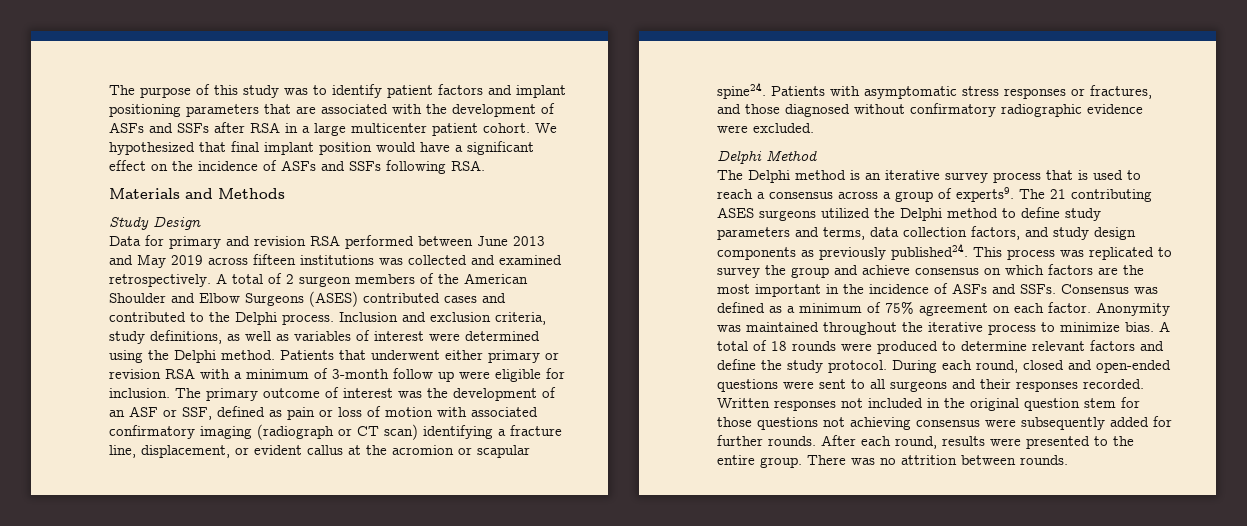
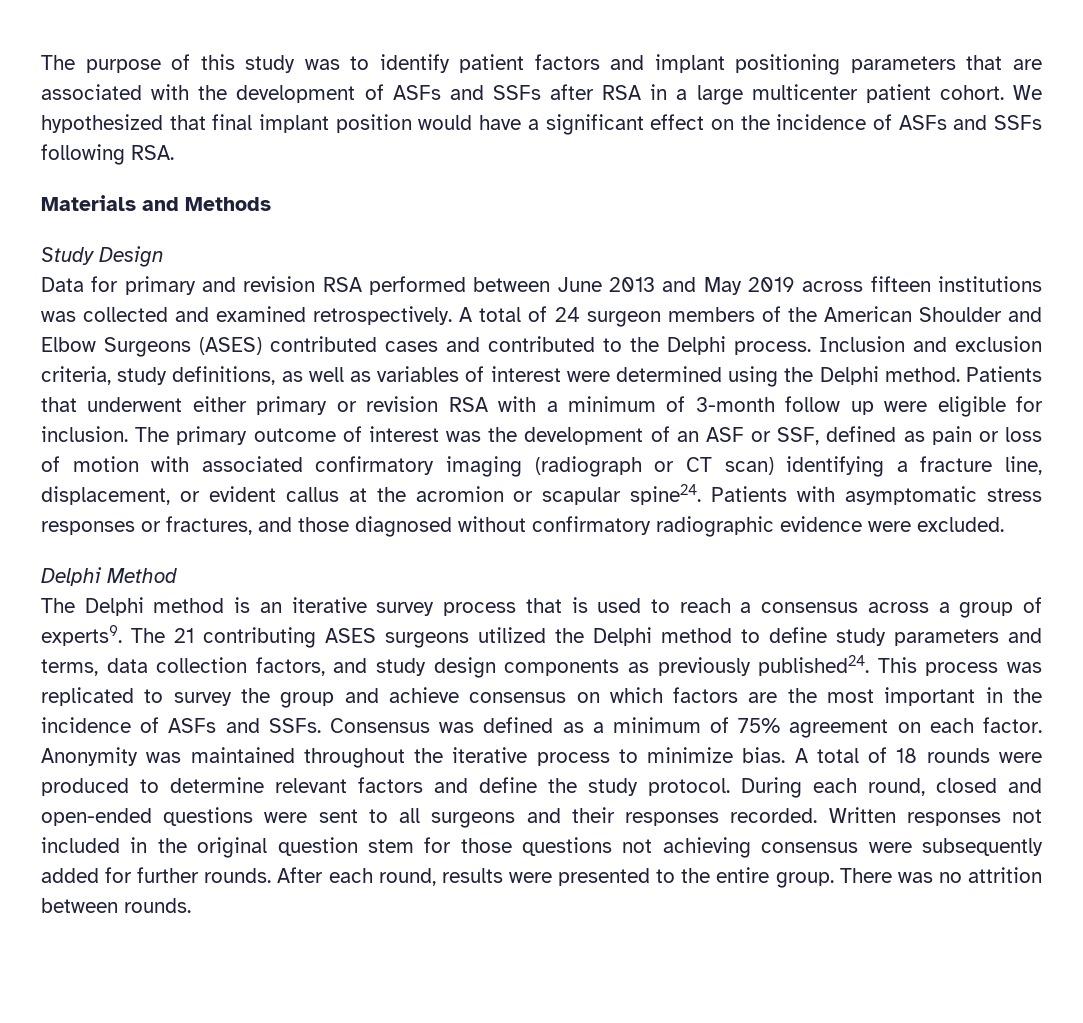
[286,274,294,284] 2 -> [554,307,580,322] 24

